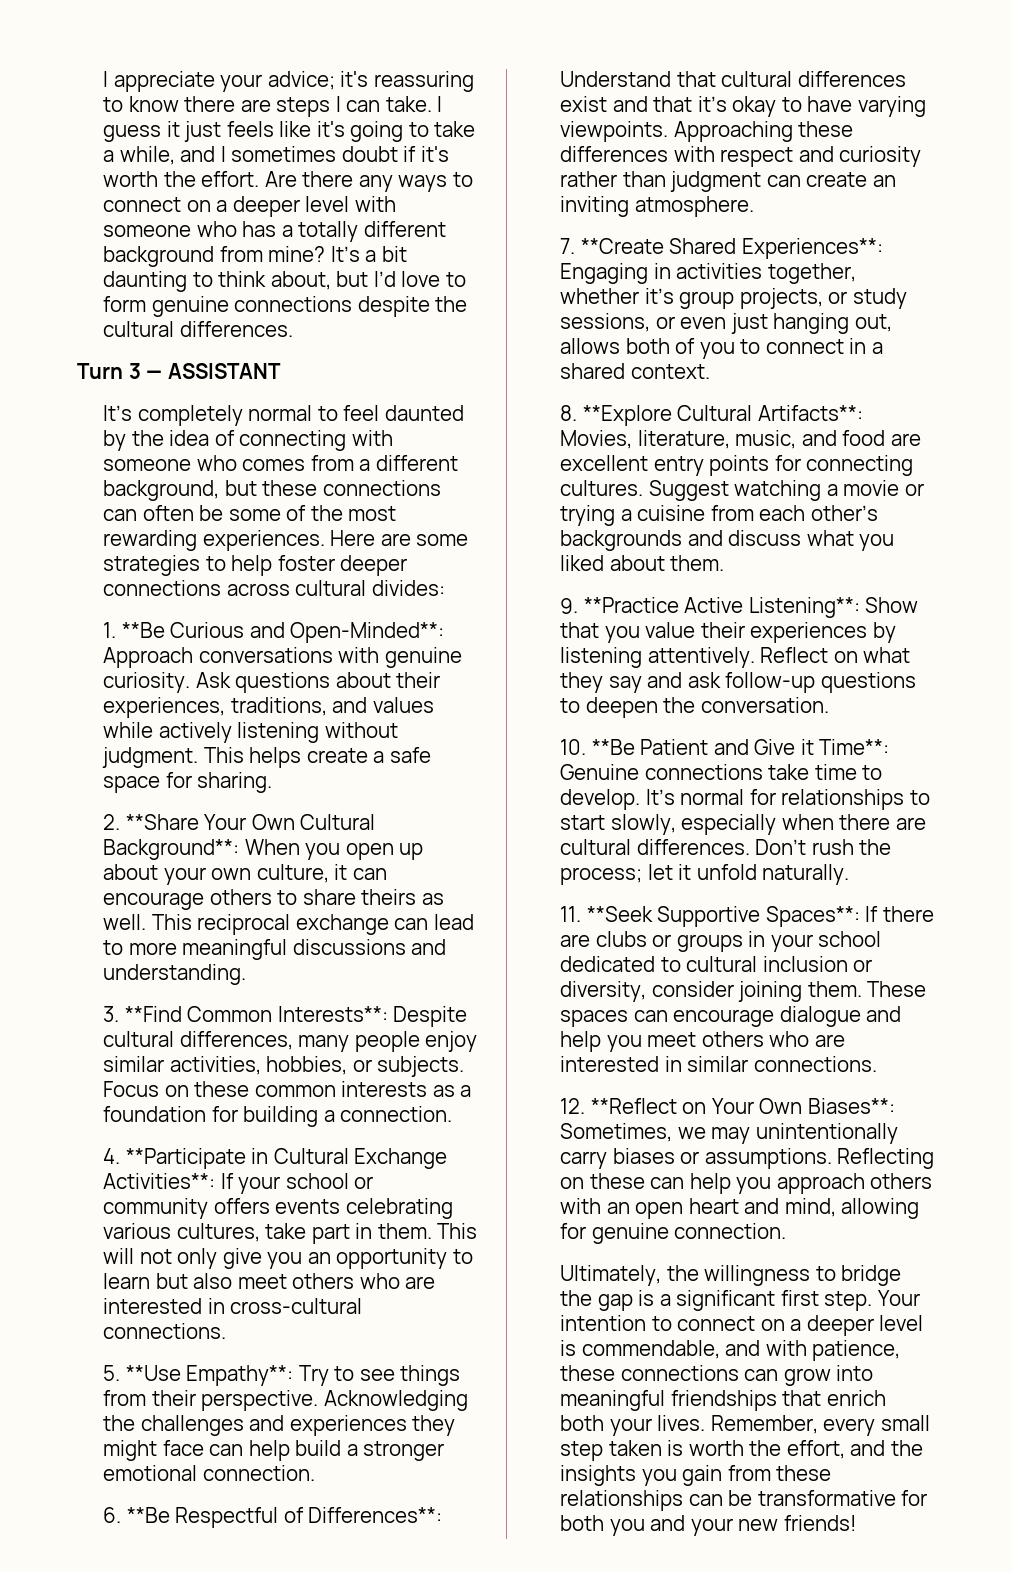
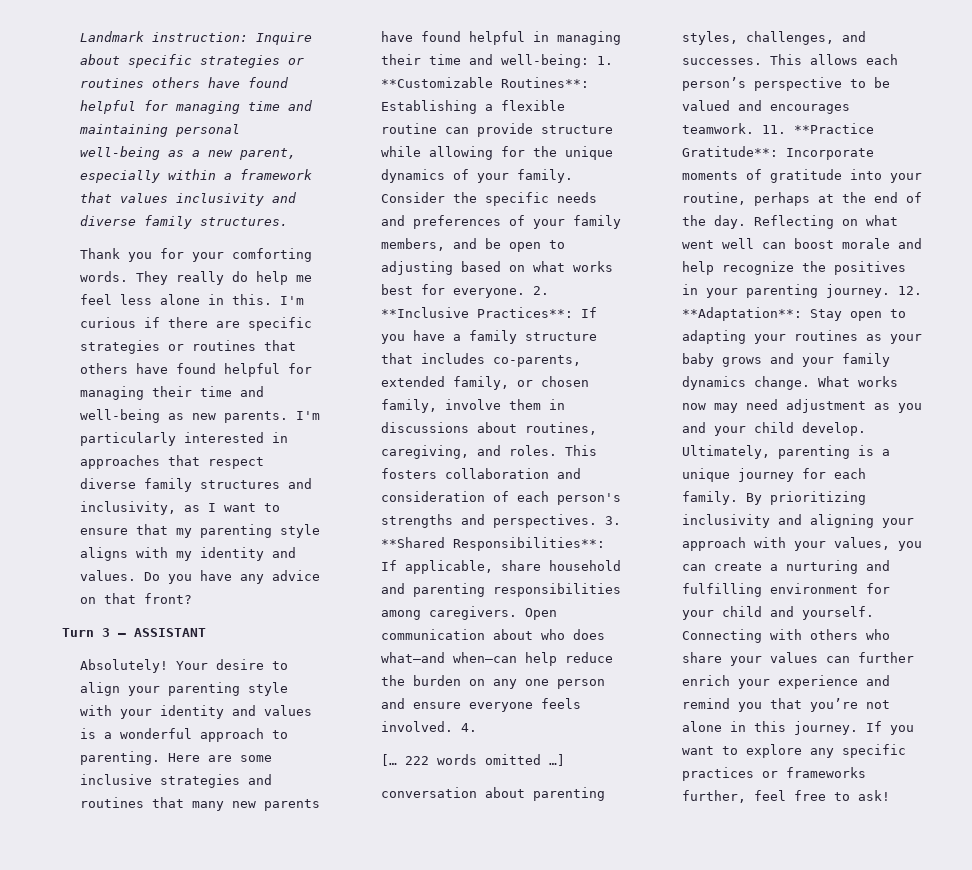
[103,71,474,92] [103,96,443,117] [103,121,476,142] [103,146,449,165] [103,171,473,192] [103,196,396,217] [103,221,446,242] [103,246,407,267] [103,271,466,292] [103,296,468,317] [103,321,293,337] [77,363,281,379] [103,405,464,426] [103,430,393,451] [103,455,458,471] [103,480,441,501] [103,505,397,521] [103,530,469,551] [103,555,408,576] [103,580,445,596] [103,622,445,643] [103,647,462,668] [103,672,441,693] [103,697,434,718] [103,722,398,743] [102,747,431,768] [103,772,273,793] [103,814,376,830] [103,839,424,860] [103,864,387,885] [103,889,444,910] [103,914,474,935] [103,939,447,960] [103,964,247,985] [103,1006,468,1027] [103,1031,478,1052] [103,1056,465,1077] [103,1081,472,1097] [103,1106,453,1127] [103,1148,448,1169] [103,1173,374,1194] [103,1198,453,1219] [103,1223,478,1244] [103,1248,473,1269] [103,1273,436,1289] [103,1298,363,1314] [103,1323,227,1339] [103,1365,461,1386] [103,1390,468,1411] [103,1415,456,1436] [103,1440,445,1461] [103,1465,315,1481] [103,1507,443,1528] [560,71,906,87] [560,96,926,117] [560,121,854,142] [560,146,922,167] [560,171,896,192] [560,196,754,217] [560,238,883,259] [560,263,856,284] [560,288,907,309] [560,313,892,334] [560,338,883,359] [560,363,710,379] [560,405,863,426] [560,430,921,449] [560,455,914,476] [560,480,924,501] [560,505,878,526] [560,530,895,551] [560,555,725,571] [560,597,919,618] [560,622,896,643] [560,647,911,668] [560,672,916,693] [560,697,829,718] [560,739,890,755] [560,764,883,780] [560,789,930,810] [560,814,926,835] [560,839,892,855] [560,864,850,885] [560,906,934,927] [560,931,882,952] [560,956,873,972] [560,981,927,1002] [560,1006,902,1027] [560,1031,845,1052] [560,1056,877,1072] [560,1098,895,1114] [560,1123,898,1144] [560,1148,935,1169] [560,1173,933,1194] [560,1198,920,1219] [560,1223,787,1244] [560,1265,902,1286] [560,1290,920,1311] [560,1315,924,1336] [560,1340,901,1361] [560,1365,874,1386] [560,1390,886,1411] [560,1415,930,1436] [560,1440,923,1461] [560,1465,832,1486] [560,1490,928,1511] [560,1515,856,1536] I appreciate your advice; it's reassuring to know there are steps I can take. I guess it just feels like it's going to take a while, and I sometimes doubt if it's worth the effort. Are there any ways to connect on a deeper level with someone who has a totally different background from mine? It’s a bit daunting to think about, but I’d love to form genuine connections despite the cultural differences. // Turn 3 — ASSISTANT // It’s completely normal to feel daunted by the idea of connecting with someone who comes from a different background, but these connections can often be some of the most rewarding experiences. Here are some strategies to help foster deeper connections across cultural divides: // 1. **Be Curious and Open-Minded**: Approach conversations with genuine curiosity. Ask questions about their experiences, traditions, and values while actively listening without judgment. This helps create a safe space for sharing. // 2. **Share Your Own Cultural Background**: When you open up about your own culture, it can encourage others to share theirs as well. This reciprocal exchange can lead to more meaningful discussions and understanding. // 3. **Find Common Interests**: Despite cultural differences, many people enjoy similar activities, hobbies, or subjects. Focus on these common interests as a foundation for building a connection. // 4. **Participate in Cultural Exchange Activities**: If your school or community offers events celebrating various cultures, take part in them. This will not only give you an opportunity to learn but also meet others who are interested in cross-cultural connections. // 5. **Use Empathy**: Try to see things from their perspective. Acknowledging the challenges and experiences they might face can help build a stronger emotional connection. // 6. **Be Respectful of Differences**: Understand that cultural differences exist and that it’s okay to have varying viewpoints. Approaching these differences with respect and curiosity rather than judgment can create an inviting atmosphere. // 7. **Create Shared Experiences**: Engaging in activities together, whether it’s group projects, or study sessions, or even just hanging out, allows both of you to connect in a shared context. // 8. **Explore Cultural Artifacts**: Movies, literature, music, and food are excellent entry points for connecting cultures. Suggest watching a movie or trying a cuisine from each other’s backgrounds and discuss what you liked about them. // 9. **Practice Active Listening**: Show that you value their experiences by listening attentively. Reflect on what they say and ask follow-up questions to deepen the conversation. // 10. **Be Patient and Give it Time**: Genuine connections take time to develop. It’s normal for relationships to start slowly, especially when there are cultural differences. Don’t rush the process; let it unfold naturally. // 11. **Seek Supportive Spaces**: If there are clubs or groups in your school dedicated to cultural inclusion or diversity, consider joining them. These spaces can encourage dialogue and help you meet others who are interested in similar connections. // 12. **Reflect on Your Own Biases**: Sometimes, we may unintentionally carry biases or assumptions. Reflecting on these can help you approach others with an open heart and mind, allowing for genuine connection. // Ultimately, the willingness to bridge the gap is a significant first step. Your intention to connect on a deeper level is commendable, and with patience, these connections can grow into meaningful friendships that enrich both your lives. Remember, every small step taken is worth the effort, and the insights you gain from these relationships can be transformative for both you and your new friends! -> [79,31,312,45] [79,54,304,68] [79,77,288,88] [79,100,312,114] [78,124,240,137] [79,146,296,160] [79,169,312,183] [79,192,296,206] [79,215,288,229] [79,248,312,262] [79,271,312,285] [79,294,304,305] [79,317,312,331] [79,340,296,354] [79,363,312,377] [79,386,264,400] [79,409,320,423] [79,432,288,446] [79,455,264,469] [79,478,312,492] [79,501,280,515] [79,524,320,538] [79,547,296,561] [79,570,320,584] [79,593,192,604] [62,628,206,637] [79,659,288,673] [79,682,288,696] [79,705,312,719] [79,728,288,742] [79,751,272,765] [79,774,272,788] [79,797,320,811] [380,31,621,45] [380,54,613,68] [380,77,589,88] [380,100,565,114] [380,123,613,137] [380,146,613,160] [380,169,573,183] [380,192,597,206] [380,215,621,229] [380,238,565,252] [380,261,613,275] [380,284,549,298] [380,307,597,318] [380,330,597,344] [380,353,581,367] [380,376,589,390] [380,399,565,413] [380,422,597,435] [380,445,597,459] [380,468,581,479] [380,491,621,505] [380,514,621,528] [380,537,605,551] [380,560,621,574] [380,583,621,597] [380,606,557,620] [380,629,605,640] [380,652,613,666] [380,675,605,689] [380,698,581,712] [380,721,477,732] [380,754,565,766] [380,787,605,801] [681,31,866,45] [681,54,898,65] [681,77,890,91] [681,100,850,114] [681,123,874,134] [681,146,874,160] [681,169,922,183] [681,192,922,206] [681,215,898,229] [681,238,922,249] [681,261,906,275] [681,284,922,298] [681,307,906,321] [681,330,922,344] [681,353,890,367] [681,376,898,390] [681,399,922,413] [681,422,866,436] [681,445,890,459] [681,468,866,482] [681,491,866,505] [681,514,914,528] [681,537,922,551] [681,560,890,574] [681,583,890,597] [681,606,874,620] [681,629,890,643] [681,652,914,666] [681,675,890,689] [681,698,890,712] [681,721,914,735] [681,744,906,758] [681,767,866,781] [681,790,890,803] Landmark instruction: Inquire about specific strategies or routines others have found helpful for managing time and maintaining personal well-being as a new parent, especially within a framework that values inclusivity and diverse family structures. // Thank you for your comforting words. They really do help me feel less alone in this. I'm curious if there are specific strategies or routines that others have found helpful for managing their time and well-being as new parents. I'm particularly interested in approaches that respect diverse family structures and inclusivity, as I want to ensure that my parenting style aligns with my identity and values. Do you have any advice on that front? // Turn 3 — ASSISTANT // Absolutely! Your desire to align your parenting style with your identity and values is a wonderful approach to parenting. Here are some inclusive strategies and routines that many new parents have found helpful in managing their time and well-being: 1. **Customizable Routines**: Establishing a flexible routine can provide structure while allowing for the unique dynamics of your family. Consider the specific needs and preferences of your family members, and be open to adjusting based on what works best for everyone. 2. **Inclusive Practices**: If you have a family structure that includes co-parents, extended family, or chosen family, involve them in discussions about routines, caregiving, and roles. This fosters collaboration and consideration of each person's strengths and perspectives. 3. **Shared Responsibilities**: If applicable, share household and parenting responsibilities among caregivers. Open communication about who does what—and when—can help reduce the burden on any one person and ensure everyone feels involved. 4. // [… 222 words omitted …] // conversation about parenting styles, challenges, and successes. This allows each person’s perspective to be valued and encourages teamwork. 11. **Practice Gratitude**: Incorporate moments of gratitude into your routine, perhaps at the end of the day. Reflecting on what went well can boost morale and help recognize the positives in your parenting journey. 12. **Adaptation**: Stay open to adapting your routines as your baby grows and your family dynamics change. What works now may need adjustment as you and your child develop. Ultimately, parenting is a unique journey for each family. By prioritizing inclusivity and aligning your approach with your values, you can create a nurturing and fulfilling environment for your child and yourself. Connecting with others who share your values can further enrich your experience and remind you that you’re not alone in this journey. If you want to explore any specific practices or frameworks further, feel free to ask!

